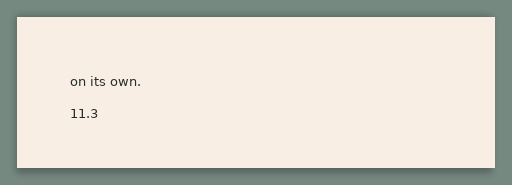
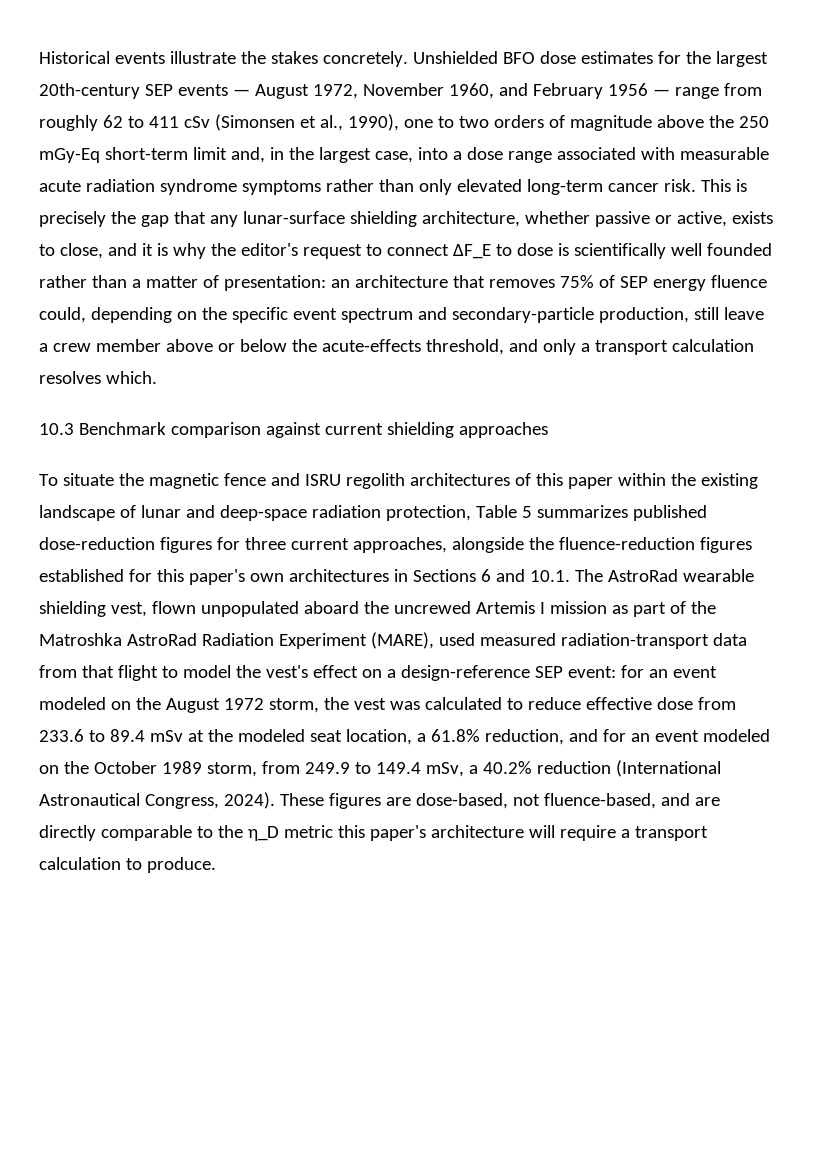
[70,76,141,86] [70,109,98,118] on its own. // 11.3 -> [39,51,768,67] [39,83,762,99] [39,114,769,131] [39,147,769,163] [39,179,747,195] [39,211,773,227] [39,243,772,259] [39,275,767,291] [39,307,764,323] [39,339,754,355] [39,371,157,384] [39,422,548,438] [39,473,758,489] [39,505,707,521] [39,537,752,553] [39,569,754,585] [39,601,716,617] [39,632,747,649] [39,665,717,681] [39,697,736,713] [39,729,770,745] [39,760,721,777] [39,792,720,809] [39,825,708,841] [39,857,216,873] Historical events illustrate the stakes concretely. Unshielded BFO dose estimates for the largest 20th-century SEP events — August 1972, November 1960, and February 1956 — range from roughly 62 to 411 cSv (Simonsen et al., 1990), one to two orders of magnitude above the 250 mGy-Eq short-term limit and, in the largest case, into a dose range associated with measurable acute radiation syndrome symptoms rather than only elevated long-term cancer risk. This is precisely the gap that any lunar-surface shielding architecture, whether passive or active, exists to close, and it is why the editor's request to connect ΔF_E to dose is scientifically well founded rather than a matter of presentation: an architecture that removes 75% of SEP energy fluence could, depending on the specific event spectrum and secondary-particle production, still leave a crew member above or below the acute-effects threshold, and only a transport calculation resolves which. // 10.3 Benchmark comparison against current shielding approaches // To situate the magnetic fence and ISRU regolith architectures of this paper within the existing landscape of lunar and deep-space radiation protection, Table 5 summarizes published dose-reduction figures for three current approaches, alongside the fluence-reduction figures established for this paper's own architectures in Sections 6 and 10.1. The AstroRad wearable shielding vest, flown unpopulated aboard the uncrewed Artemis I mission as part of the Matroshka AstroRad Radiation Experiment (MARE), used measured radiation-transport data from that flight to model the vest's effect on a design-reference SEP event: for an event modeled on the August 1972 storm, the vest was calculated to reduce effective dose from 233.6 to 89.4 mSv at the modeled seat location, a 61.8% reduction, and for an event modeled on the October 1989 storm, from 249.9 to 149.4 mSv, a 40.2% reduction (International Astronautical Congress, 2024). These figures are dose-based, not fluence-based, and are directly comparable to the η_D metric this paper's architecture will require a transport calculation to produce.

